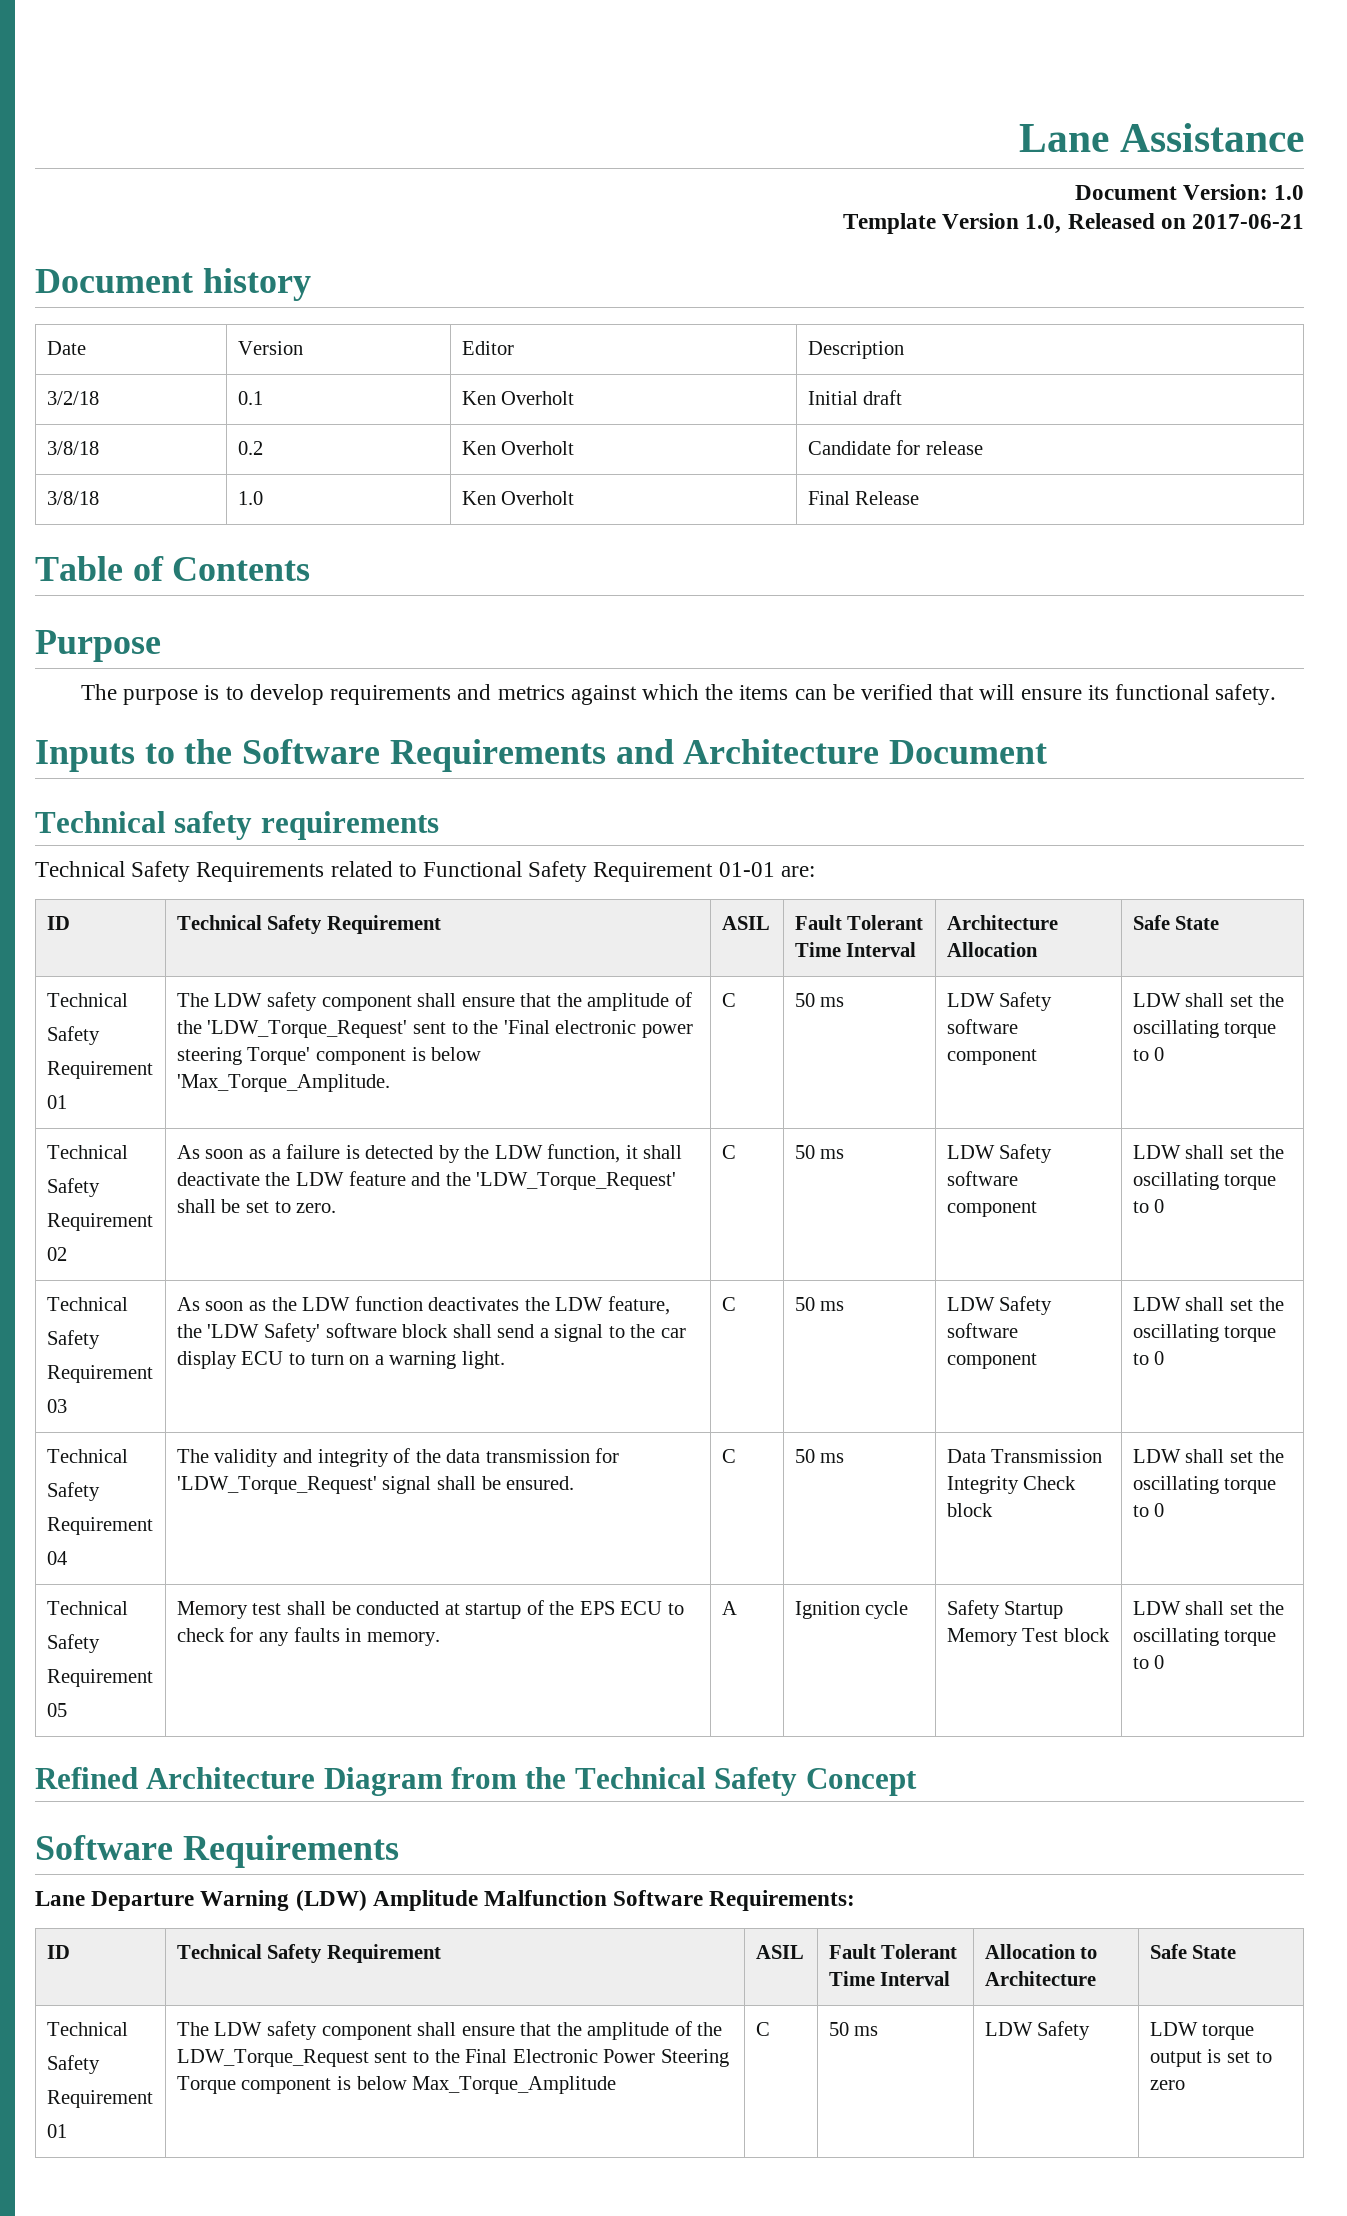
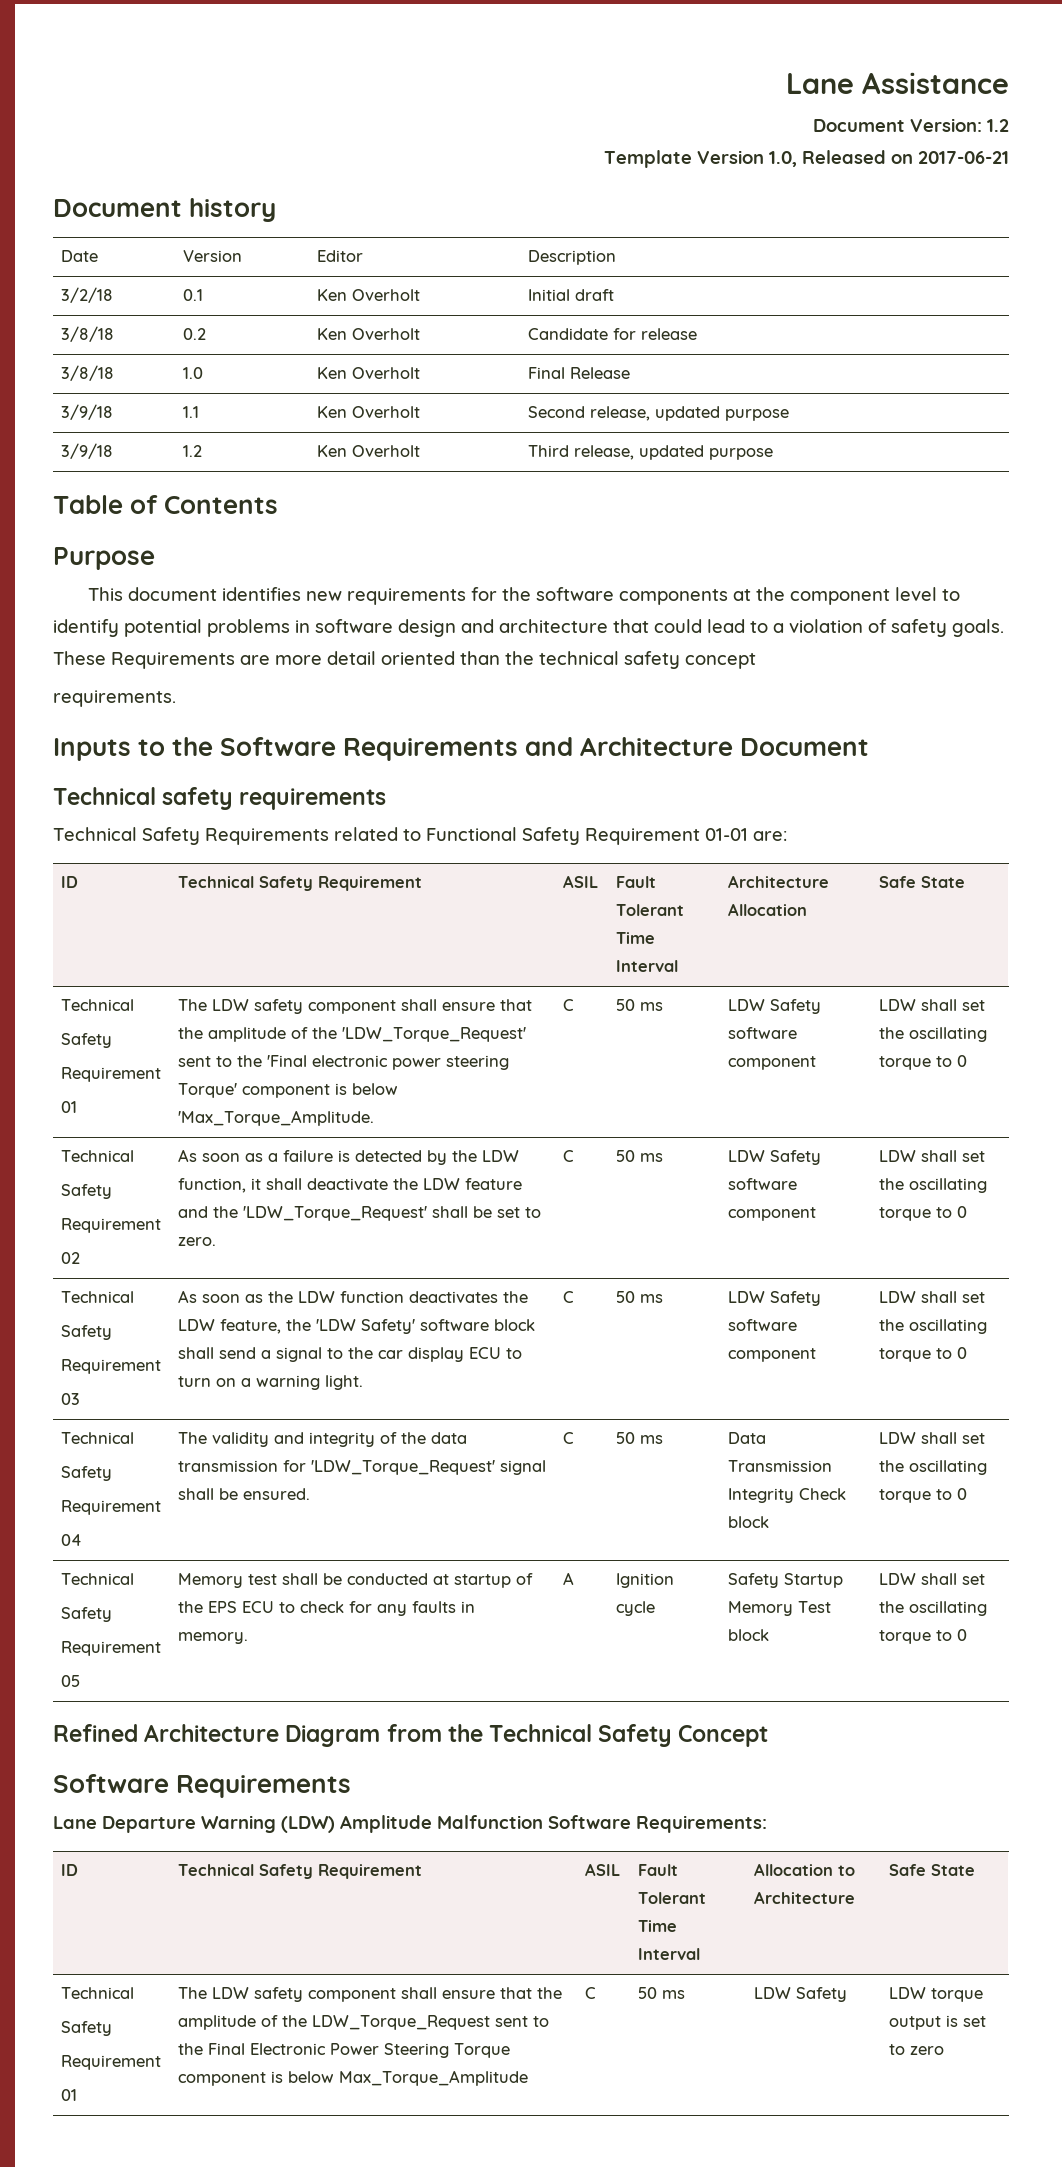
[1274,185,1304,200] 1.0 -> [987,119,1009,132] 1.2
[35,556,311,581] [35,630,161,662] [81,684,1277,705] // Table of Contents // Purpose // The purpose is to develop requirements and metrics against which the items can be verified that will ensure its functional safety. -> [61,404,114,420] [183,406,200,418] [317,406,421,418] [528,406,790,421] [61,443,114,459] [183,445,203,457] [317,445,421,457] [528,445,774,460] [53,495,279,514] [53,547,155,570] [88,587,961,605] [53,619,1004,637] [53,651,756,669] [53,690,176,707] // 3/9/18 | 1.1 | Ken Overholt | Second release, updated purpose // 3/9/18 | 1.2 | Ken Overholt | Third release, updated purpose // Table of Contents // Purpose // This document identifies new requirements for the software components at the component level to identify potential problems in software design and architecture that could lead to a violation of safety goals. These Requirements are more detail oriented than the technical safety concept // requirements.

